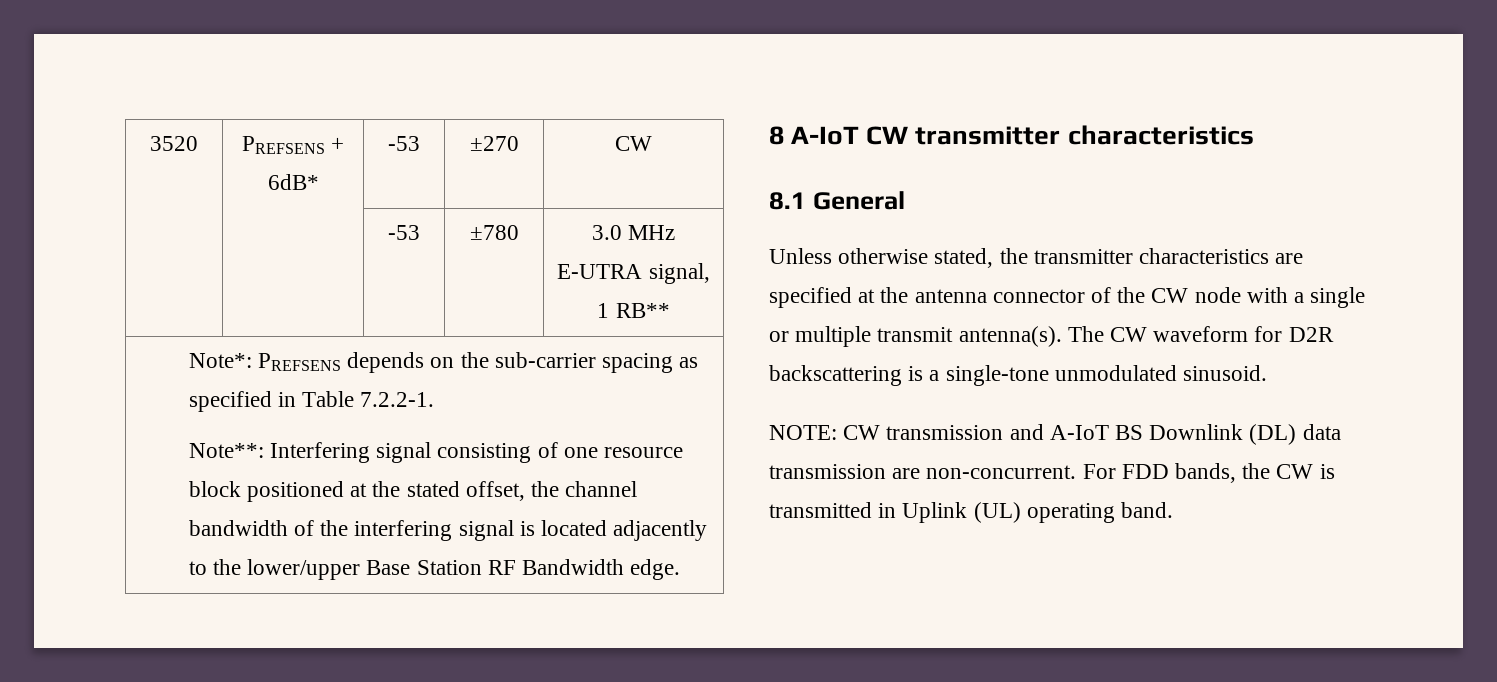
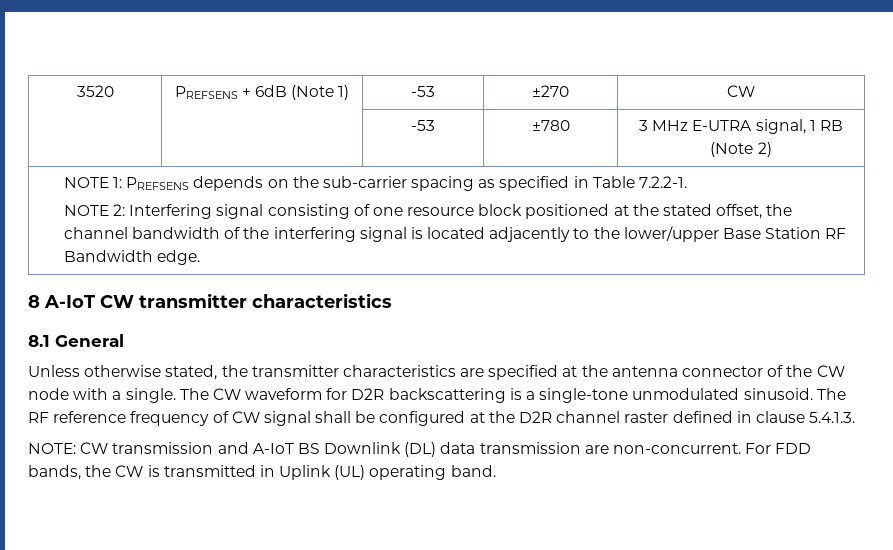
[267,174,319,190] 6dB* -> [255,85,350,100] 6dB (Note 1)
[591,225,622,240] 3.0 -> [639,120,649,131] 3
[615,303,670,318] [188,353,252,368] RB** // Note*: -> [819,120,843,131] [710,142,772,157] [63,177,122,188] RB (Note 2) // NOTE 1:
[188,443,264,458] Note**: -> [63,204,125,216] NOTE 2:
[1310,287,1366,308] [769,326,1062,347] single or multiple transmit antenna(s). -> [125,388,176,403] single.
(1268, 373) none -> [816,388,846,400] [28,411,856,426] The RF reference frequency of CW signal shall be configured at the D2R channel raster defined in clause 5.4.1.3.

